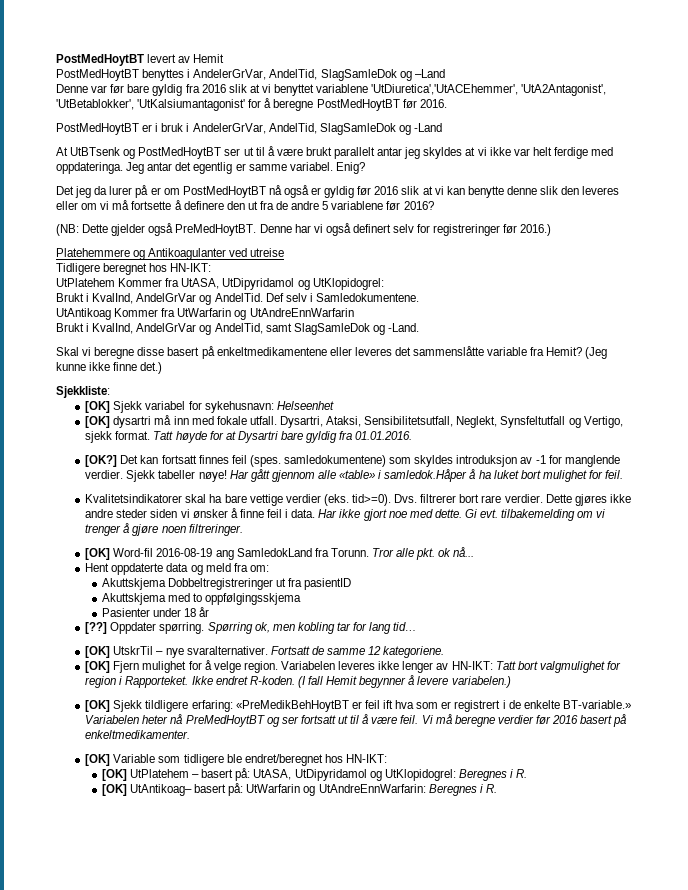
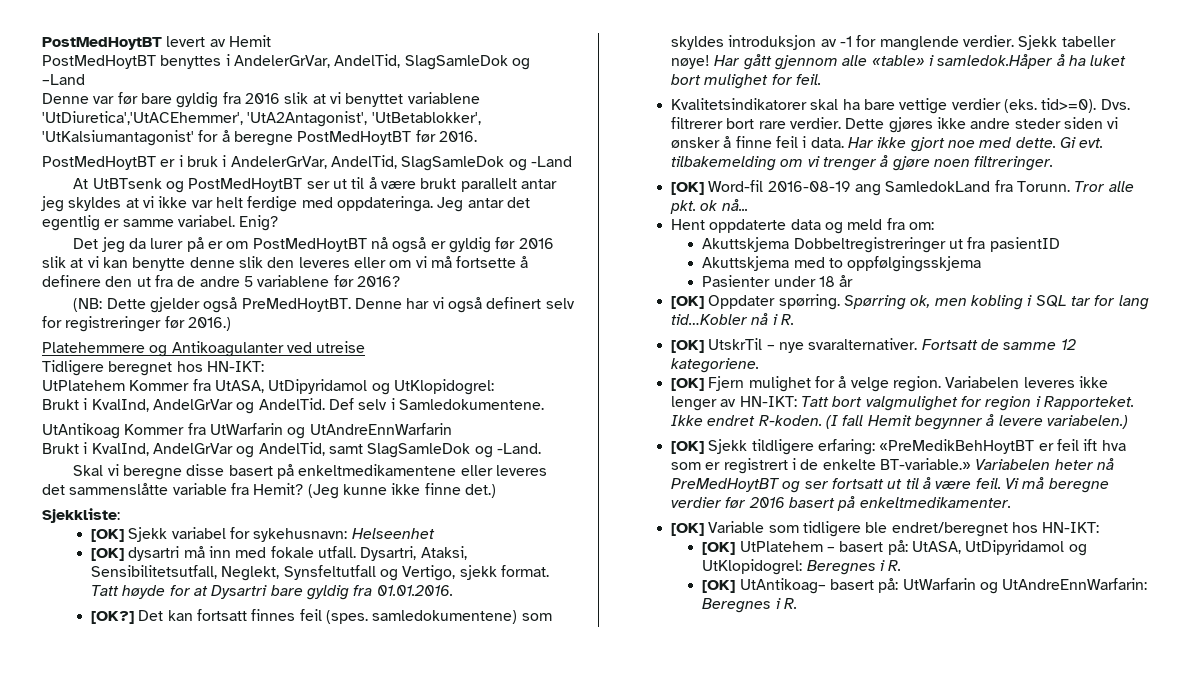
[85,622,108,634] [??] -> [670,296,704,309] [OK]
(335, 628) none -> [1027,295,1067,307] i SQL
[393,622,418,631] tid… -> [670,313,794,325] tid…Kobler nå i R.

